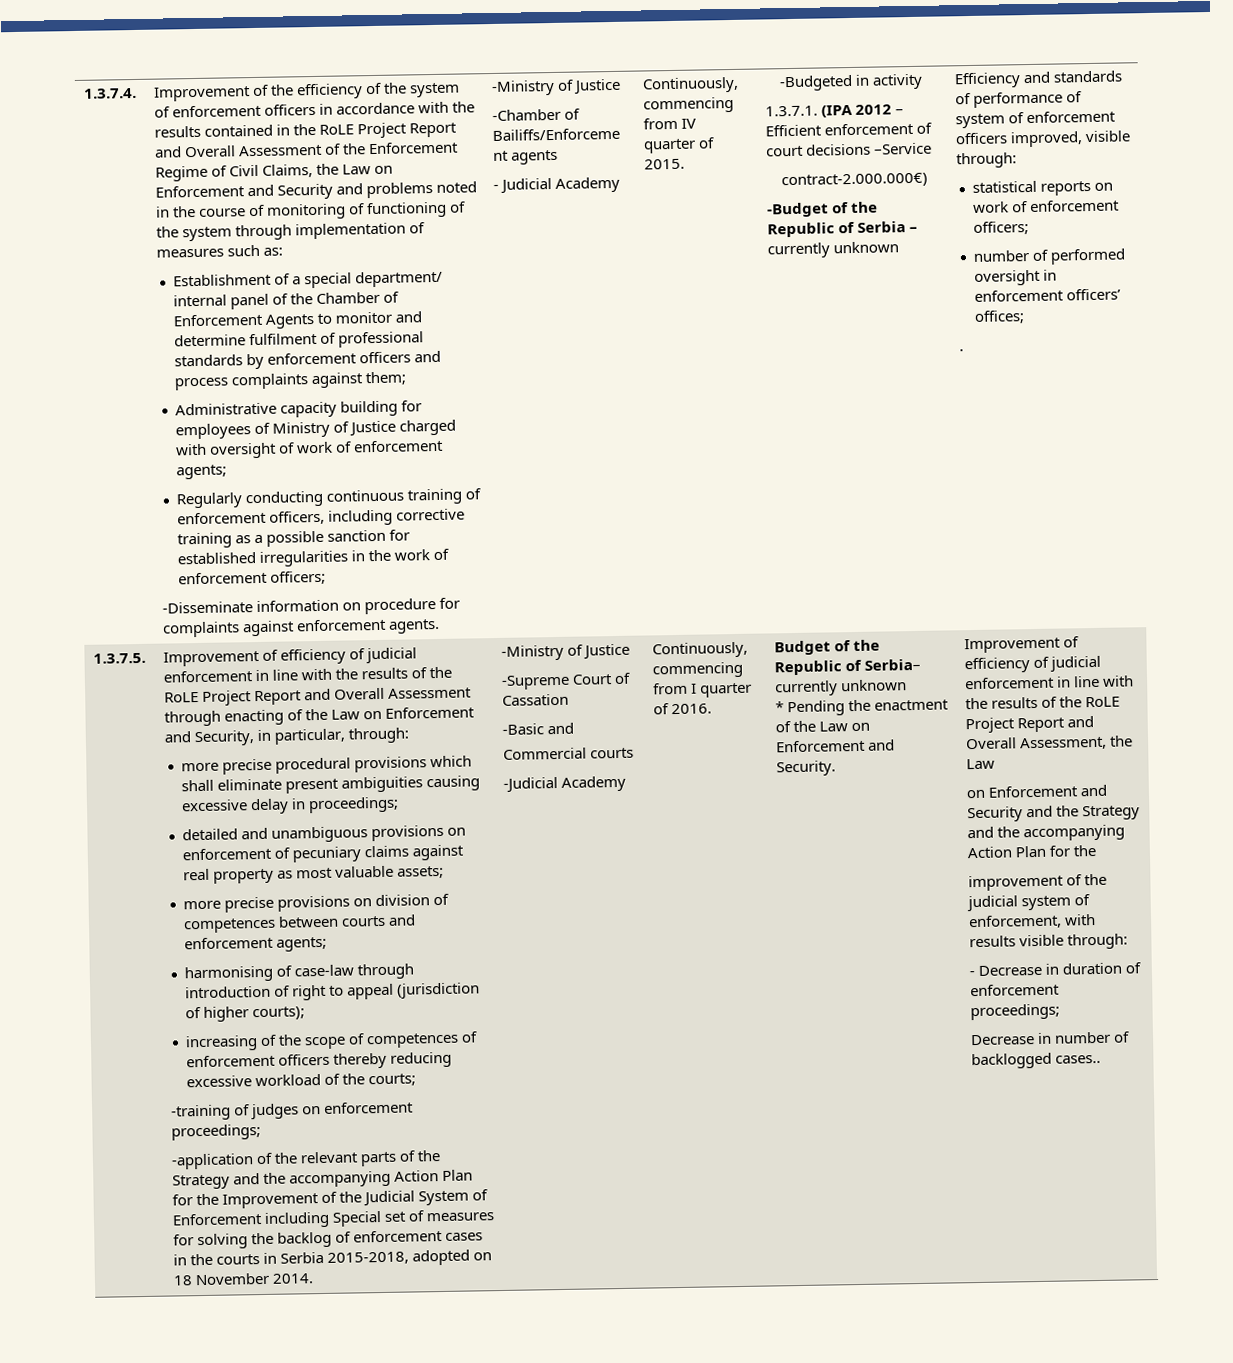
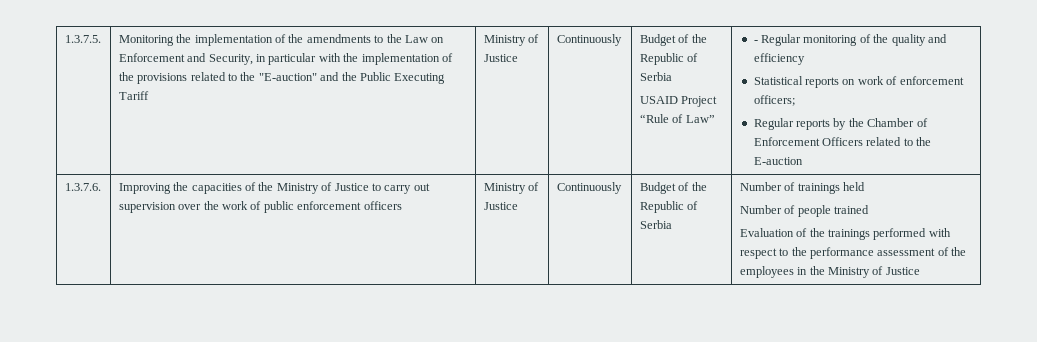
[82,87,137,99] [152,82,460,102] [153,101,475,118] [153,122,457,139] [153,141,459,158] [154,163,393,182] [154,181,477,200] [154,201,466,220] [155,222,425,242] [155,244,283,258] [173,270,444,289] [173,291,400,310] [173,311,423,329] [174,331,425,348] [174,350,442,370] [174,371,407,391] [175,400,423,418] [175,419,457,440] [175,439,445,459] [176,464,228,480] [176,488,482,509] [177,508,466,526] [177,529,411,549] [177,548,450,567] [178,570,327,585] [161,597,460,615] [161,618,440,638] [490,78,621,97] [491,108,580,122] [491,127,620,142] [492,149,558,165] [492,176,620,194] [641,76,739,94] [642,96,734,114] [642,117,696,130] [642,137,715,154] [643,158,685,170] [778,73,923,92] [764,104,904,118] [764,122,932,137] [765,142,932,157] [780,172,928,189] [766,201,878,218] [766,221,918,238] [766,241,899,259] [953,70,1123,89] [954,91,1082,108] [954,110,1116,129] [954,130,1131,148] [955,152,1017,169] [972,180,1038,193] 1.3.7.4. | Improvement of the efficiency of the system of enforcement officers in accordance with the results contained in the RoLE Project Report and Overall Assessment of the Enforcement Regime of Civil Claims, the Law on Enforcement and Security and problems noted in the course of monitoring of functioning of the system through implementation of measures such as: // Establishment of a special department/ internal panel of the Chamber of Enforcement Agents to monitor and determine fulfilment of professional standards by enforcement officers and process complaints against them; // Administrative capacity building for employees of Ministry of Justice charged with oversight of work of enforcement agents; // Regularly conducting continuous training of enforcement officers, including corrective training as a possible sanction for established irregularities in the work of enforcement officers; // -Disseminate information on procedure for complaints against enforcement agents. | -Ministry of Justice // -Chamber of Bailiffs/Enforceme nt agents // - Judicial Academy | Continuously, commencing from IV quarter of 2015. | -Budgeted in activity // 1.3.7.1. (IPA 2012 – Efficient enforcement of court decisions –Service // contract-2.000.000€) // -Budget of the Republic of Serbia – currently unknown | Efficiency and standards of performance of system of enforcement officers improved, visible through: // statistical -> [64,35,101,43] [118,34,445,46] [118,53,453,65] [118,72,446,84] [118,91,149,100] [483,34,540,46] [483,54,518,62] [556,34,622,46] [639,34,707,46] [639,53,699,65] [639,72,672,81] [639,96,718,107] [639,114,715,123] [753,34,947,46] [753,53,805,65] [753,76,803,85] 1.3.7.5. | Monitoring the implementation of the amendments to the Law on Enforcement and Security, in particular with the implementation of the provisions related to the "E-auction" and the Public Executing Tariff | Ministry of Justice | Continuously | Budget of the Republic of Serbia // USAID Project “Rule of Law” | - Regular monitoring of the quality and efficiency // Statistical
[973,248,1127,265] [974,269,1058,286] [974,288,1122,302] [974,310,1026,324] [958,349,964,352] [92,652,146,664] [162,647,417,667] [162,666,452,683] [163,687,472,706] [163,706,475,727] [163,727,409,747] [181,755,473,775] [181,775,481,794] [181,796,400,815] [182,824,467,843] [182,844,465,863] [183,865,445,884] [183,893,450,913] [183,914,417,934] [184,936,328,952] [184,963,415,983] [185,982,481,1001] [185,1006,306,1022] [185,1031,479,1052] [186,1051,453,1069] [186,1073,417,1088] [170,1101,414,1121] [170,1124,261,1141] [170,1150,441,1170] [171,1169,473,1190] [171,1189,488,1209] [171,1210,495,1228] [172,1229,483,1250] [172,1249,492,1266] [172,1272,314,1286] [500,643,630,661] [500,672,631,690] [501,693,569,706] [501,722,574,735] [502,747,634,760] [502,775,626,793] [651,641,748,659] [651,661,743,679] [652,682,752,698] [652,703,712,715] [773,639,880,656] [773,658,921,676] [774,679,907,697] [774,699,949,717] [774,720,870,733] [775,739,895,753] [775,760,836,777] [963,636,1079,654] [963,655,1101,674] [963,675,1134,690] [964,696,1120,710] [964,716,1094,734] [964,735,1133,751] [965,758,995,770] [965,784,1107,799] [966,805,1140,823] [966,824,1125,842] [966,844,1096,859] [967,873,1107,892] [966,894,1090,912] [967,914,1096,930] [968,933,1128,950] [968,962,1141,977] [969,983,1060,997] [969,1003,1060,1021] [969,1031,1130,1046] [970,1052,1101,1070] number of performed oversight in enforcement officers’ offices; // . // 1.3.7.5. | Improvement of efficiency of judicial enforcement in line with the results of the RoLE Project Report and Overall Assessment through enacting of the Law on Enforcement and Security, in particular, through: // more precise procedural provisions which shall eliminate present ambiguities causing excessive delay in proceedings; // detailed and unambiguous provisions on enforcement of pecuniary claims against real property as most valuable assets; // more precise provisions on division of competences between courts and enforcement agents; // harmonising of case-law through introduction of right to appeal (jurisdiction of higher courts); // increasing of the scope of competences of enforcement officers thereby reducing excessive workload of the courts; // -training of judges on enforcement proceedings; // -application of the relevant parts of the Strategy and the accompanying Action Plan for the Improvement of the Judicial System of Enforcement including Special set of measures for solving the backlog of enforcement cases in the courts in Serbia 2015-2018, adopted on 18 November 2014. | -Ministry of Justice // -Supreme Court of Cassation // -Basic and // Commercial courts // -Judicial Academy | Continuously, commencing from I quarter of 2016. | Budget of the Republic of Serbia– currently unknown // * Pending the enactment of the Law on Enforcement and Security. | Improvement of efficiency of judicial enforcement in line with the results of the RoLE Project Report and Overall Assessment, the Law // on Enforcement and Security and the Strategy and the accompanying Action Plan for the // improvement of the judicial system of enforcement, with results visible through: // - Decrease in duration of enforcement proceedings; // Decrease in number of backlogged cases.. -> [753,118,928,130] [753,137,932,146] [753,157,803,165] [64,183,101,191] [118,182,430,194] [118,201,402,213] [483,182,540,194] [483,202,518,210] [556,182,622,194] [639,182,707,194] [639,201,699,213] [639,220,672,229] [739,182,866,194] [739,205,870,217] [739,228,951,240] [739,247,967,259] [739,266,920,278] Regular reports by the Chamber of Enforcement Officers related to the E-auction // 1.3.7.6. | Improving the capacities of the Ministry of Justice to carry out supervision over the work of public enforcement officers | Ministry of Justice | Continuously | Budget of the Republic of Serbia | Number of trainings held // Number of people trained // Evaluation of the trainings performed with respect to the performance assessment of the employees in the Ministry of Justice

